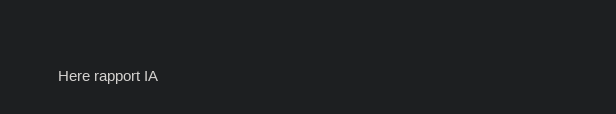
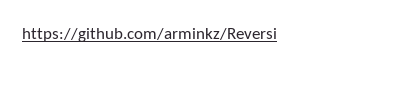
[58,71,159,84] Here rapport IA -> [22,28,277,42] https://github.com/arminkz/Reversi

